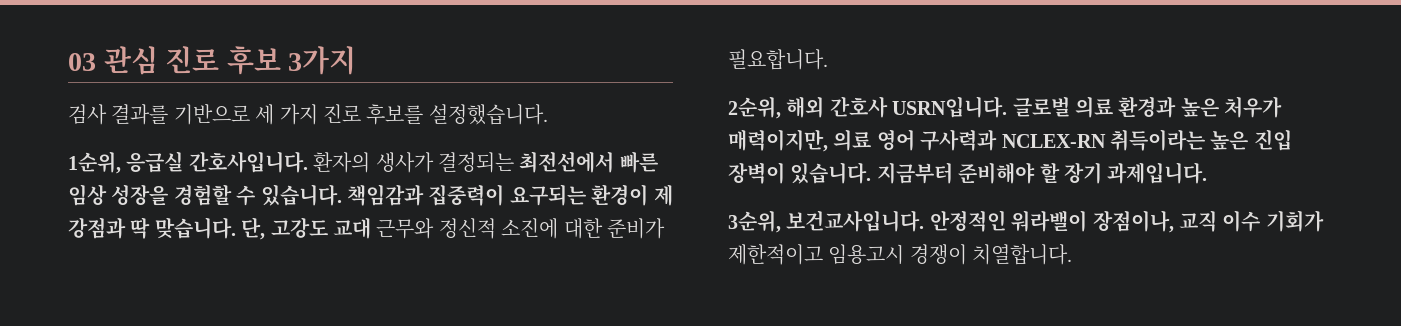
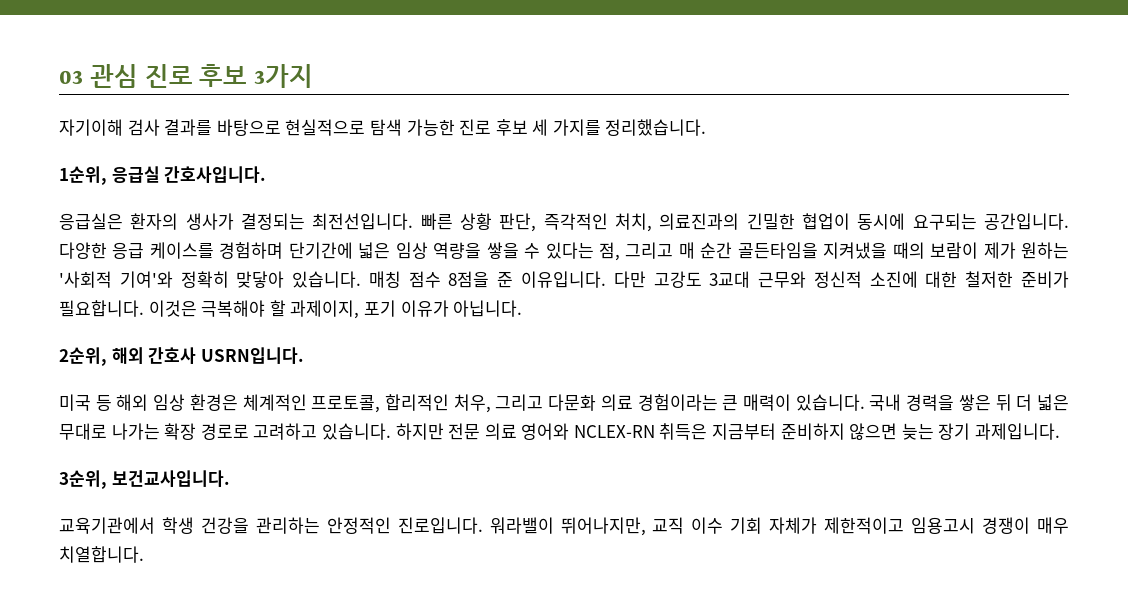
(357, 60) none -> [59,119,123,136] 자기이해
[173,104,548,125] 기반으로 세 가지 진로 후보를 설정했습니다. -> [216,119,707,136] 바탕으로 현실적으로 탐색 가능한 진로 후보 세 가지를 정리했습니다.
(308, 162) none -> [59,213,123,230] // 응급실은
[519,151,658,173] [68,184,673,206] [68,217,371,240] 최전선에서 빠른 임상 성장을 경험할 수 있습니다. 책임감과 집중력이 요구되는 환경이 제 강점과 딱 맞습니다. 단, 고강도 교대 -> [312,213,1070,232] [59,242,1070,261] [59,271,751,288] 최전선입니다. 빠른 상황 판단, 즉각적인 처치, 의료진과의 긴밀한 협업이 동시에 요구되는 공간입니다. 다양한 응급 케이스를 경험하며 단기간에 넓은 임상 역량을 쌓을 수 있다는 점, 그리고 매 순간 골든타임을 지켜냈을 때의 보람이 제가 원하는 '사회적 기여'와 정확히 맞닿아 있습니다. 매칭 점수 8점을 준 이유입니다. 다만 고강도 3교대
(603, 228) none -> [965,271,1014,288] 철저한
[728,96,1283,119] [728,129,1292,152] [728,162,1208,184] [728,210,1324,233] // 2순위, 해외 간호사 USRN입니다. 글로벌 의료 환경과 높은 처우가 매력이지만, 의료 영어 구사력과 NCLEX-RN 취득이라는 높은 진입 장벽이 있습니다. 지금부터 준비해야 할 장기 과제입니다. // 3순위, 보건교사입니다. 안정적인 워라밸이 장점이나, 교직 이수 기회가 -> [148,300,523,319] [59,347,304,366] [59,394,1069,413] [59,423,1061,440] [59,470,230,489] [59,517,818,536] 이것은 극복해야 할 과제이지, 포기 이유가 아닙니다. // 2순위, 해외 간호사 USRN입니다. // 미국 등 해외 임상 환경은 체계적인 프로토콜, 합리적인 처우, 그리고 다문화 의료 경험이라는 큰 매력이 있습니다. 국내 경력을 쌓은 뒤 더 넓은 무대로 나가는 확장 경로로 고려하고 있습니다. 하지만 전문 의료 영어와 NCLEX-RN 취득은 지금부터 준비하지 않으면 늦는 장기 과제입니다. // 3순위, 보건교사입니다. // 교육기관에서 학생 건강을 관리하는 안정적인 진로입니다. 워라밸이 뛰어나지만, 교직 이수 기회 자체가
(967, 254) none -> [1036,517,1069,534] 매우

